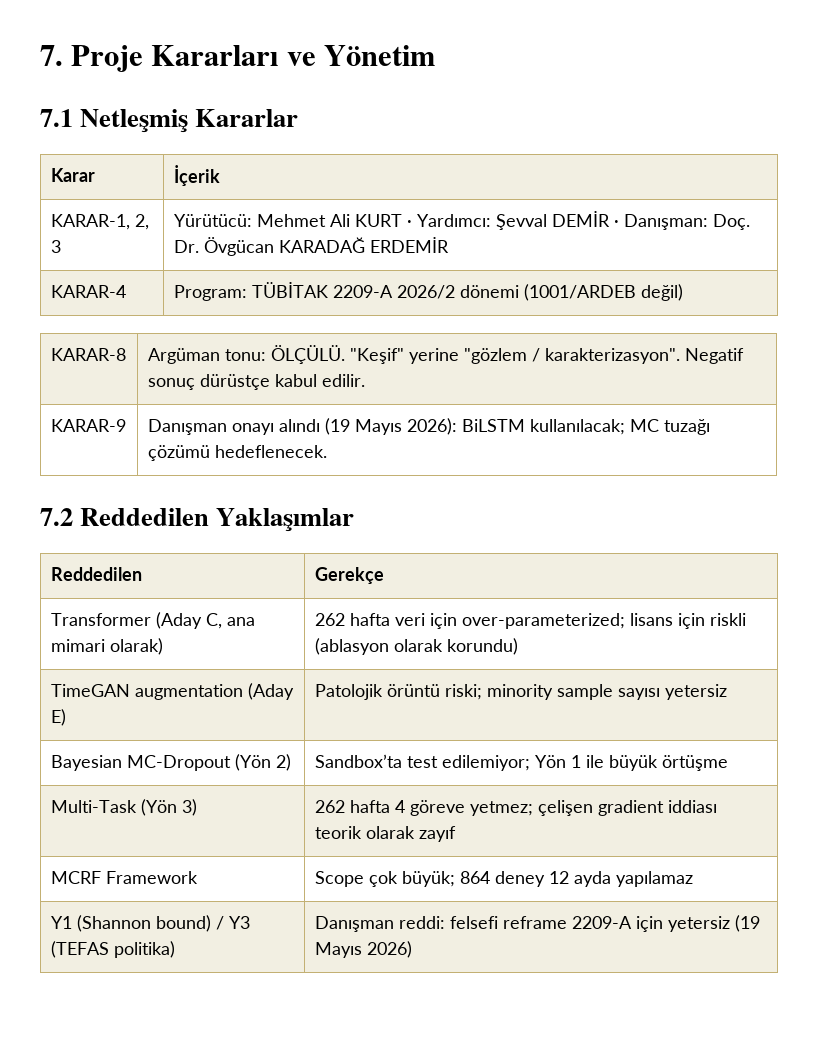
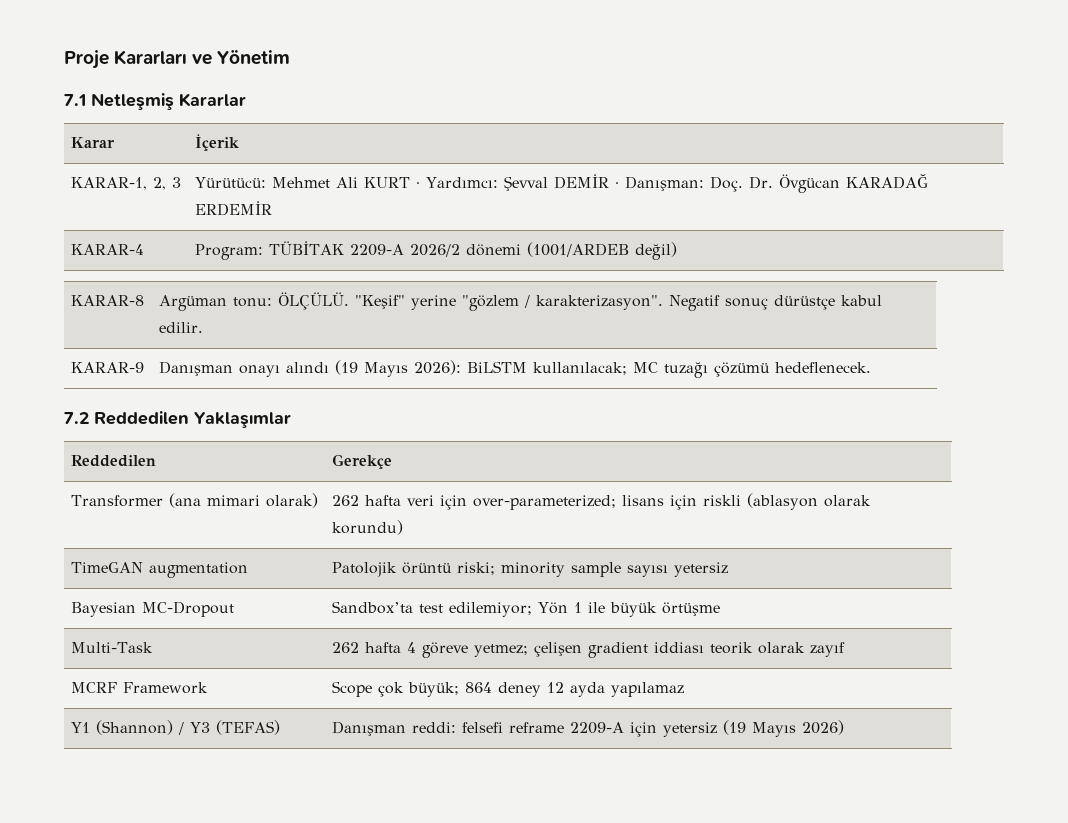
[40,45,63,66] 7. -> (64, 59) none
[155,612,255,629] (Aday C, ana -> [169,493,202,508] (ana
[247,683,294,700] [50,709,66,726] (Aday E) -> (249, 570) none
[234,754,291,771] (Yön 2) -> (235, 609) none
[140,799,197,816] (Yön 3) -> (154, 647) none
[76,915,250,932] [50,941,175,958] (Shannon bound) / Y3 (TEFAS politika) -> [96,720,281,735] (Shannon) / Y3 (TEFAS)

